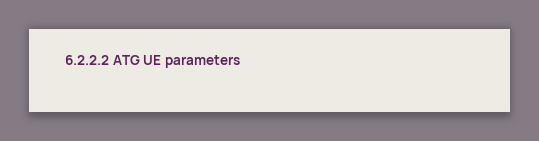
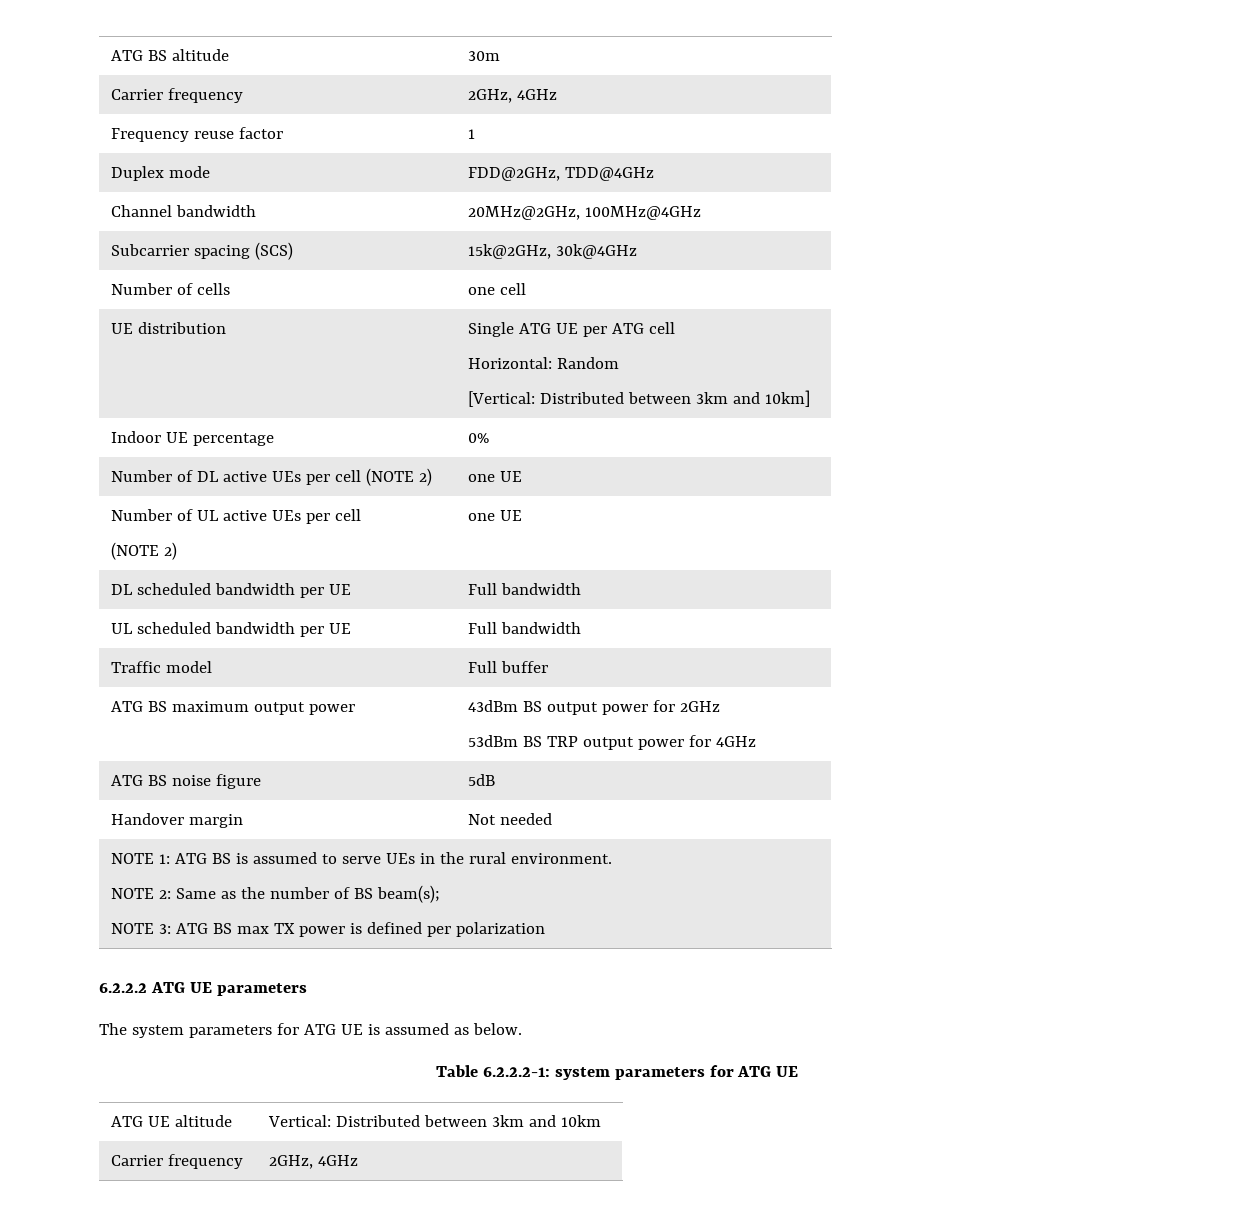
[65,55,240,68] 6.2.2.2 ATG UE parameters -> [111,49,230,61] [468,51,501,61] [111,88,244,103] [468,89,558,103] [111,127,284,142] [468,129,476,139] [111,166,211,181] [468,167,655,181] [111,205,257,217] [468,206,702,220] [111,242,294,260] [468,244,638,259] [111,283,231,295] [468,283,527,295] [111,322,227,334] [468,322,676,337] [468,357,620,369] [468,390,811,407] [111,431,275,446] [468,433,490,443] [111,468,433,486] [468,471,523,482] [111,509,362,524] [111,542,178,560] [468,510,523,521] [111,583,352,598] [468,583,582,595] [111,622,352,637] [468,622,582,634] [111,661,213,673] [468,661,549,673] [111,701,356,715] [468,700,721,715] [468,735,757,750] [111,774,262,789] [468,774,496,786] [111,813,244,828] [468,813,553,825] [111,852,613,864] [111,885,441,903] [111,922,546,937] [99,982,307,996] [99,1023,522,1038] [435,1065,799,1080] [111,1115,233,1127] [268,1115,602,1127] [111,1154,244,1169] [269,1155,359,1169] ATG BS altitude | 30m // Carrier frequency | 2GHz, 4GHz // Frequency reuse factor | 1 // Duplex mode | FDD@2GHz, TDD@4GHz // Channel bandwidth | 20MHz@2GHz, 100MHz@4GHz // Subcarrier spacing (SCS) | 15k@2GHz, 30k@4GHz // Number of cells | one cell // UE distribution | Single ATG UE per ATG cell // Horizontal: Random // [Vertical: Distributed between 3km and 10km] // Indoor UE percentage | 0% // Number of DL active UEs per cell (NOTE 2) | one UE // Number of UL active UEs per cell // (NOTE 2) | one UE // DL scheduled bandwidth per UE | Full bandwidth // UL scheduled bandwidth per UE | Full bandwidth // Traffic model | Full buffer // ATG BS maximum output power | 43dBm BS output power for 2GHz // 53dBm BS TRP output power for 4GHz // ATG BS noise figure | 5dB // Handover margin | Not needed // NOTE 1: ATG BS is assumed to serve UEs in the rural environment. // NOTE 2: Same as the number of BS beam(s); // NOTE 3: ATG BS max TX power is defined per polarization // 6.2.2.2 ATG UE parameters // The system parameters for ATG UE is assumed as below. // Table 6.2.2.2-1: system parameters for ATG UE // ATG UE altitude | Vertical: Distributed between 3km and 10km // Carrier frequency | 2GHz, 4GHz

